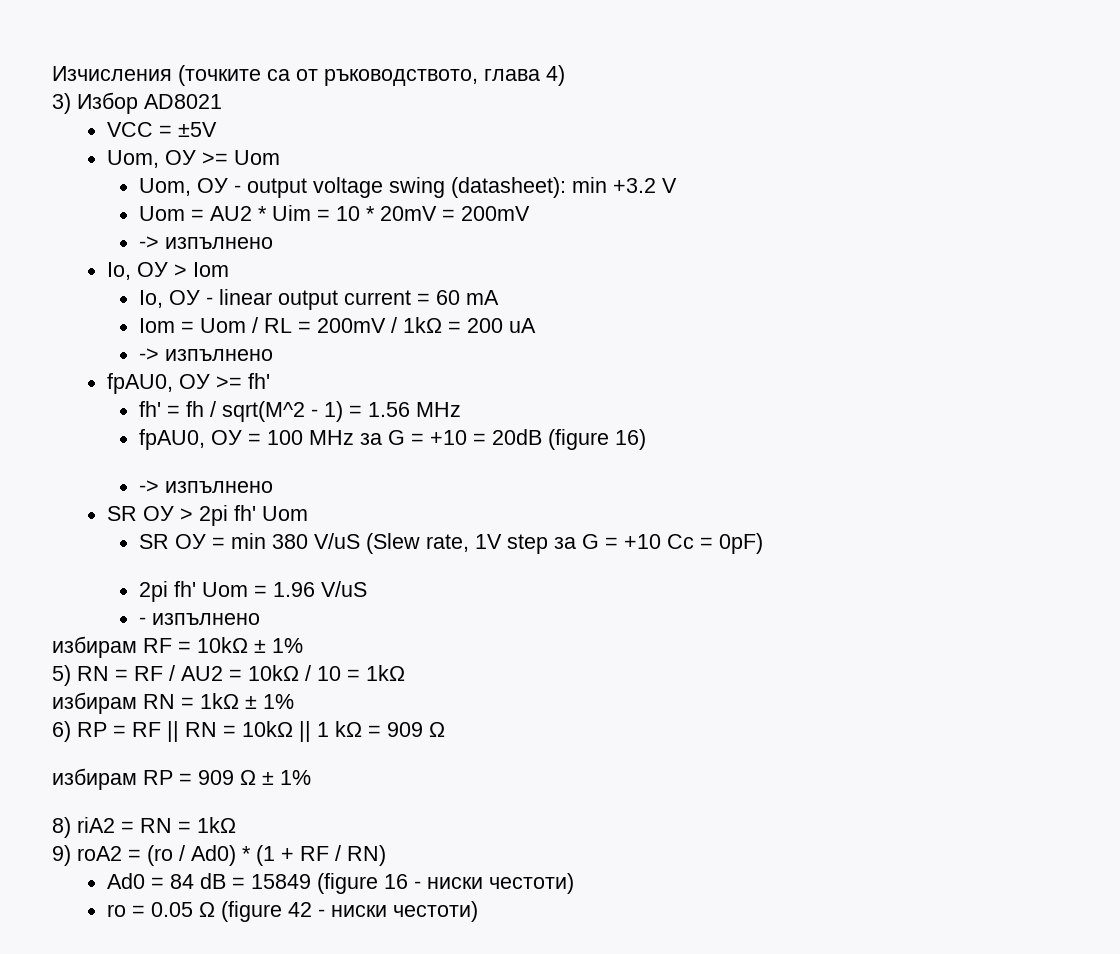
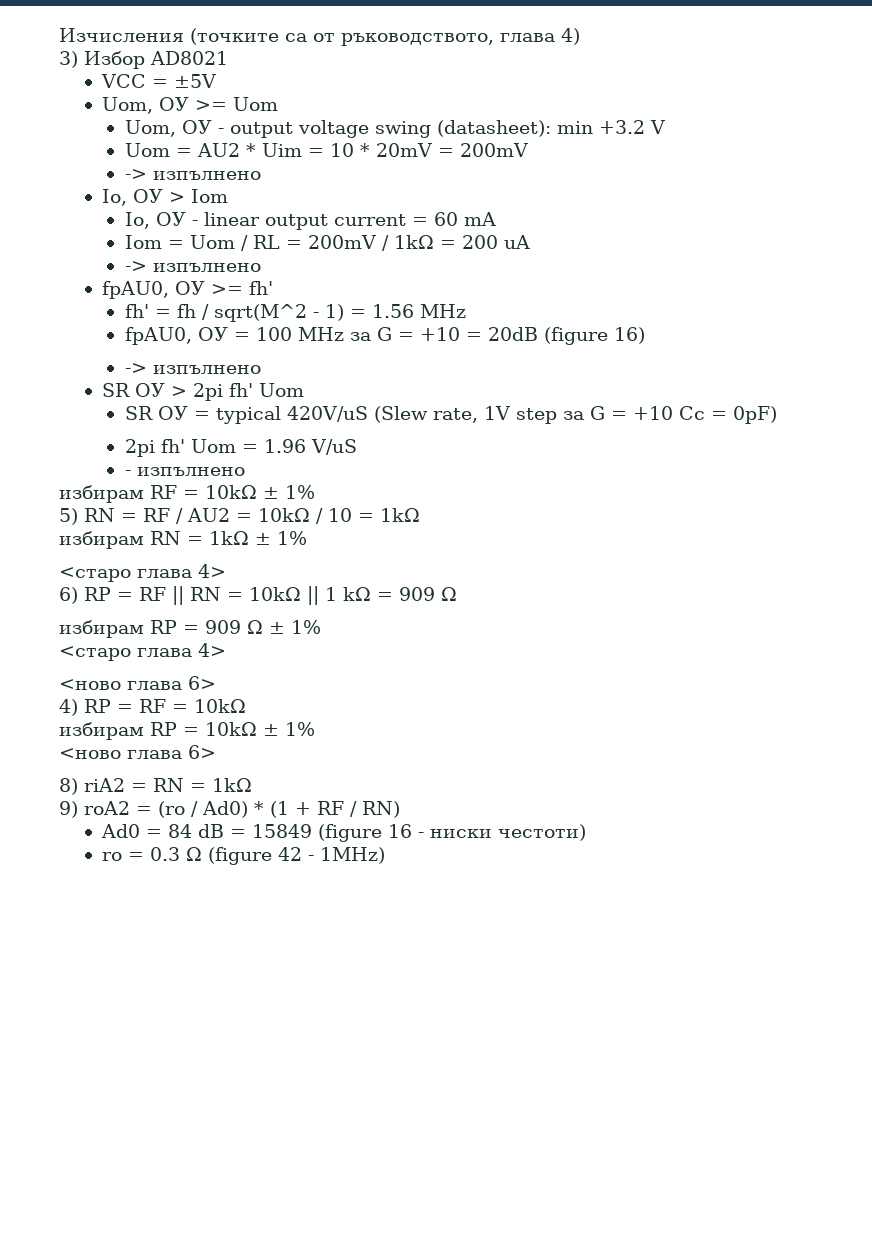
[230,533,360,549] min 380 V/uS -> [215,406,368,424] typical 420V/uS
(294, 701) none -> [59,564,226,582] // <старо глава 4>
(311, 777) none -> [59,643,226,661] [59,676,216,690] [59,699,246,716] [59,722,315,740] [59,745,216,759] // <старо глава 4> // <ново глава 6> // 4) RP = RF = 10kΩ // избирам RP = 10kΩ ± 1% // <ново глава 6>
[151,902,194,917] 0.05 -> [150,847,181,861] 0.3
[331,901,479,922] ниски честоти) -> [320,847,386,864] 1MHz)

